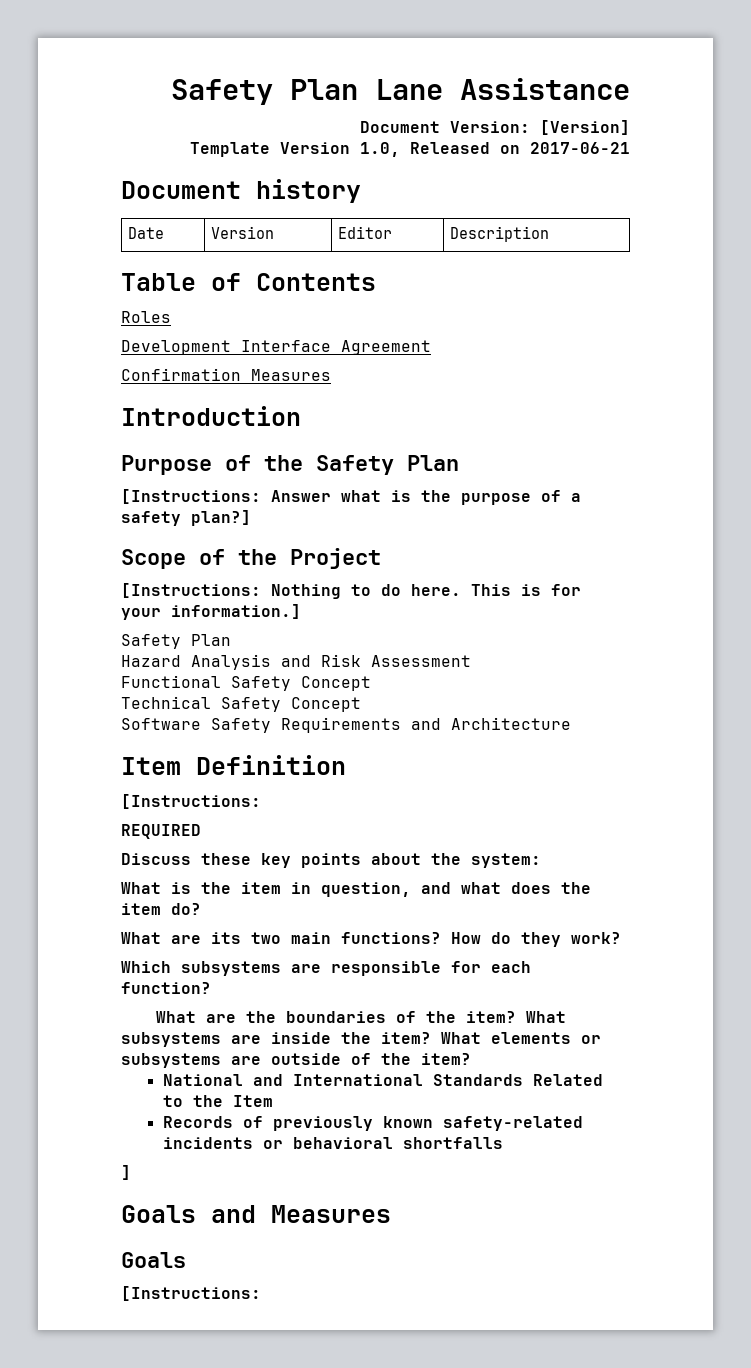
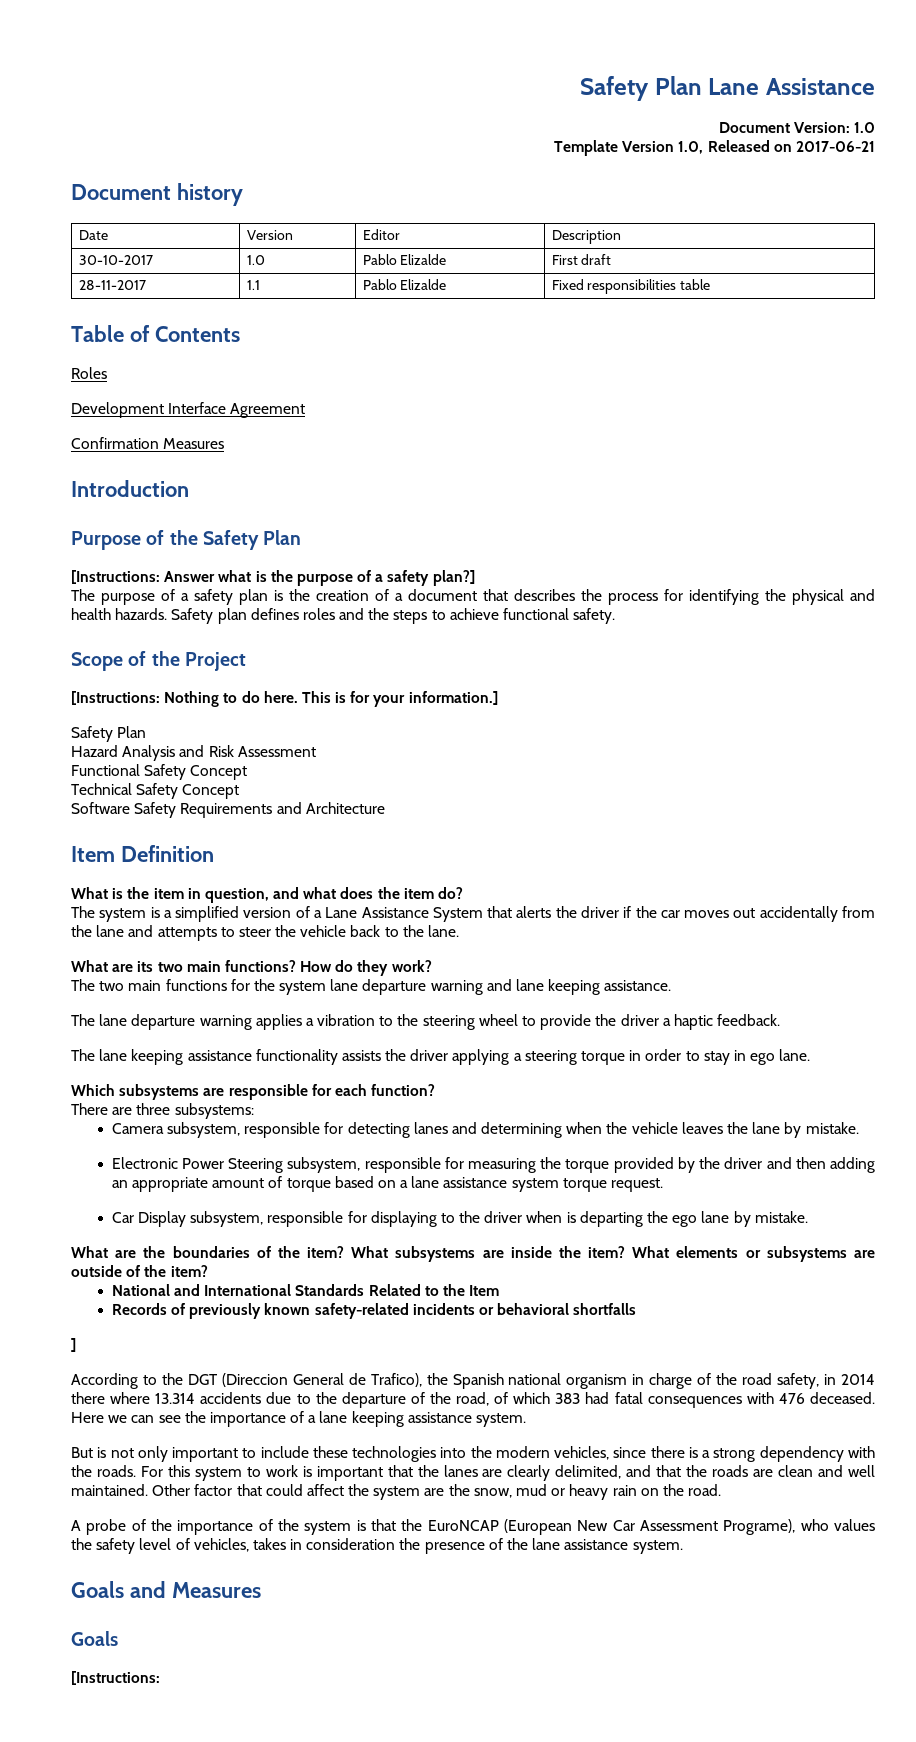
[540,120,630,135] [Version] -> [853,122,875,133] 1.0
(550, 234) none -> [78,255,153,265] [246,255,265,265] [362,254,447,265] [551,254,612,265] [78,280,146,290] [246,280,260,290] [362,279,447,290] [551,279,711,294] // 30-10-2017 | 1.0 | Pablo Elizalde | First draft // 28-11-2017 | 1.1 | Pablo Elizalde | Fixed responsibilities table
(251, 518) none -> [71,589,875,605] [71,608,616,624] // The purpose of a safety plan is the creation of a document that describes the process for identifying the physical and health hazards. Safety plan defines roles and the steps to achieve functional safety.
[121,794,261,809] [121,824,201,839] [121,853,541,868] // [Instructions: // REQUIRED // Discuss these key points about the system: -> (214, 853) none
(201, 909) none -> [71,906,876,922] [71,925,460,941] // The system is a simplified version of a Lane Assistance System that alerts the driver if the car moves out accidentally from the lane and attempts to steer the vehicle back to the lane.
(621, 938) none -> [71,979,672,995] [71,1014,781,1030] [71,1049,811,1065] // The two main functions for the system lane departure warning and lane keeping assistance. // The lane departure warning applies a vibration to the steering wheel to provide the driver a haptic feedback. // The lane keeping assistance functionality assists the driver applying a steering torque in order to stay in ego lane.
(211, 988) none -> [71,1103,254,1119] [111,1122,859,1138] [111,1157,875,1173] [111,1176,663,1192] [111,1211,808,1227] // There are three subsystems: // Camera subsystem, responsible for detecting lanes and determining when the vehicle leaves the lane by mistake. // Electronic Power Steering subsystem, responsible for measuring the torque provided by the driver and then adding an appropriate amount of torque based on a lane assistance system torque request. // Car Display subsystem, responsible for displaying to the driver when is departing the ego lane by mistake.
(131, 1172) none -> [71,1373,875,1389] [71,1392,875,1408] [71,1411,527,1427] [71,1446,876,1462] [71,1465,876,1481] [71,1484,722,1500] [71,1519,876,1535] [71,1538,683,1554] // According to the DGT (Direccion General de Trafico), the Spanish national organism in charge of the road safety, in 2014 there where 13.314 accidents due to the departure of the road, of which 383 had fatal consequences with 476 deceased. Here we can see the importance of a lane keeping assistance system. // But is not only important to include these technologies into the modern vehicles, since there is a strong dependency with the roads. For this system to work is important that the lanes are clearly delimited, and that the roads are clean and well maintained. Other factor that could affect the system are the snow, mud or heavy rain on the road. // A probe of the importance of the system is that the EuroNCAP (European New Car Assessment Programe), who values the safety level of vehicles, takes in consideration the presence of the lane assistance system.

